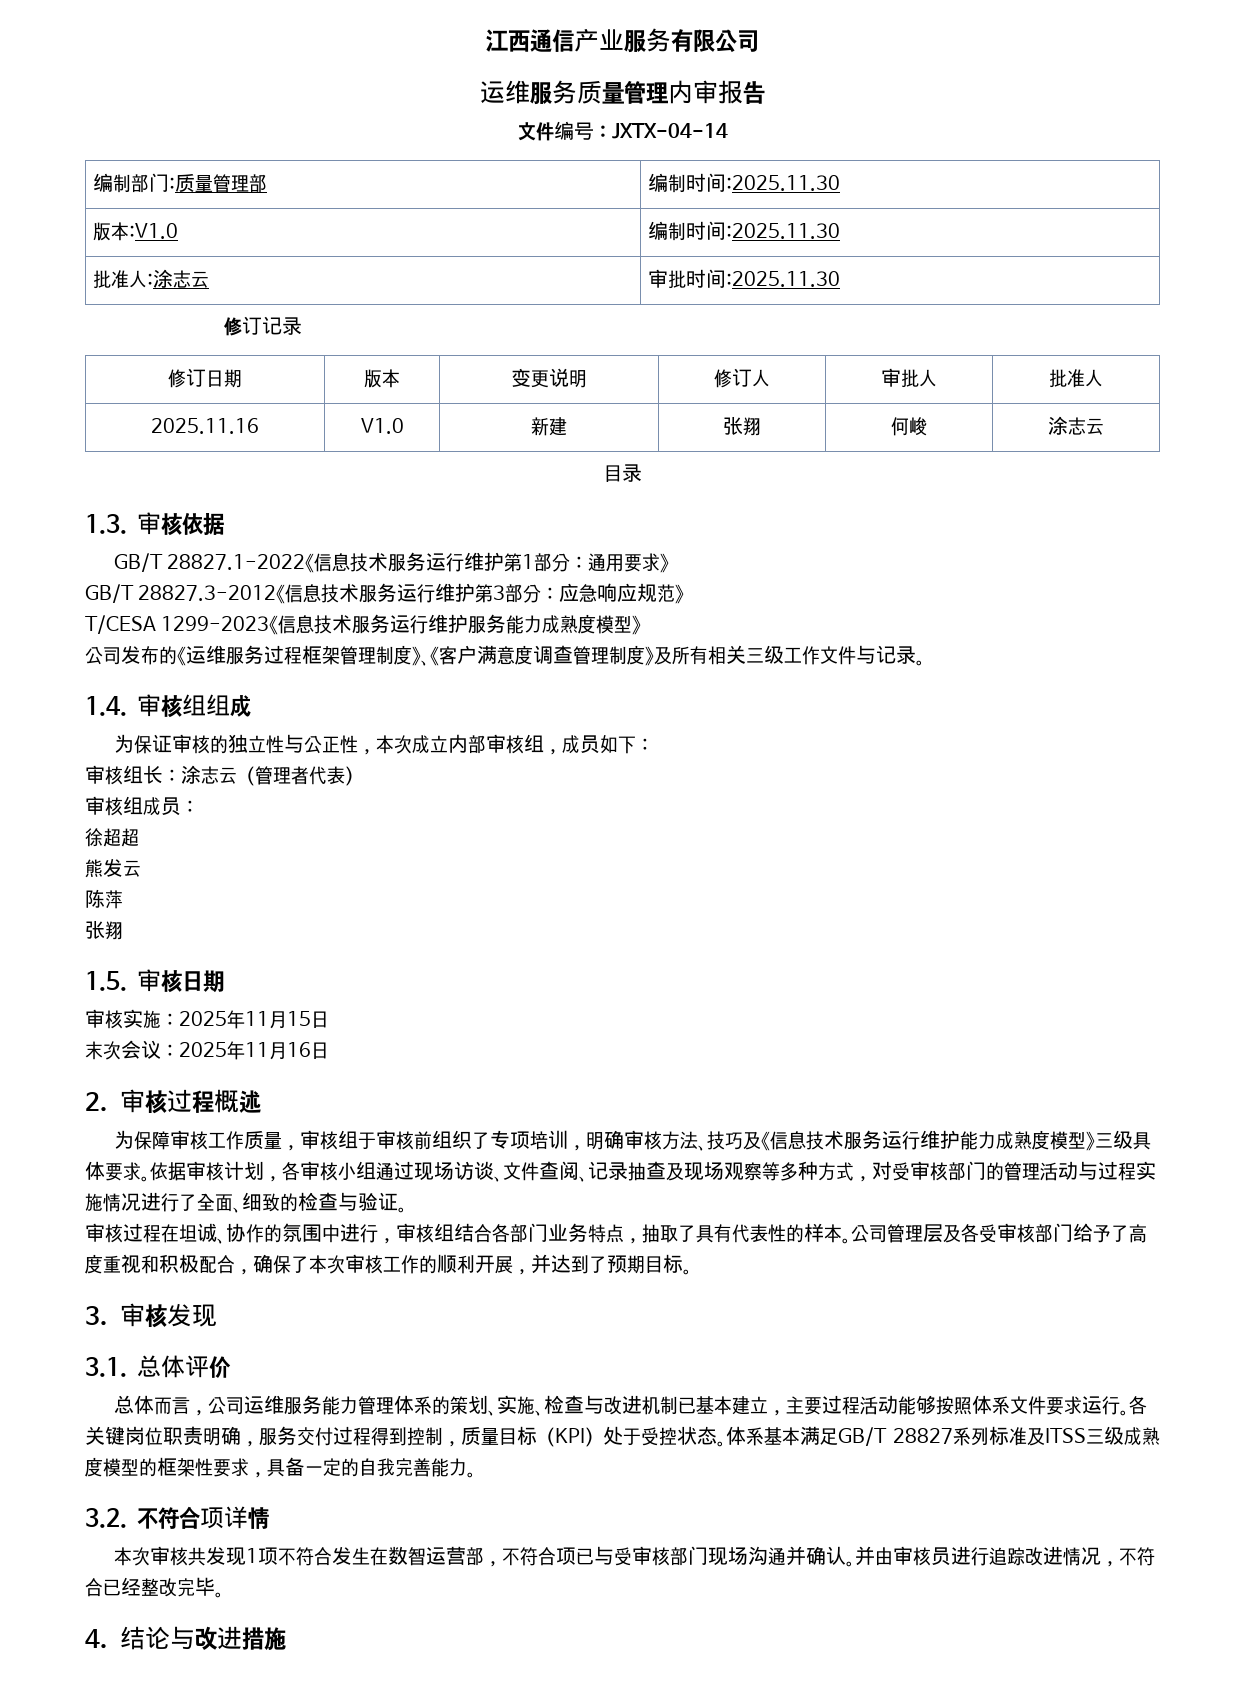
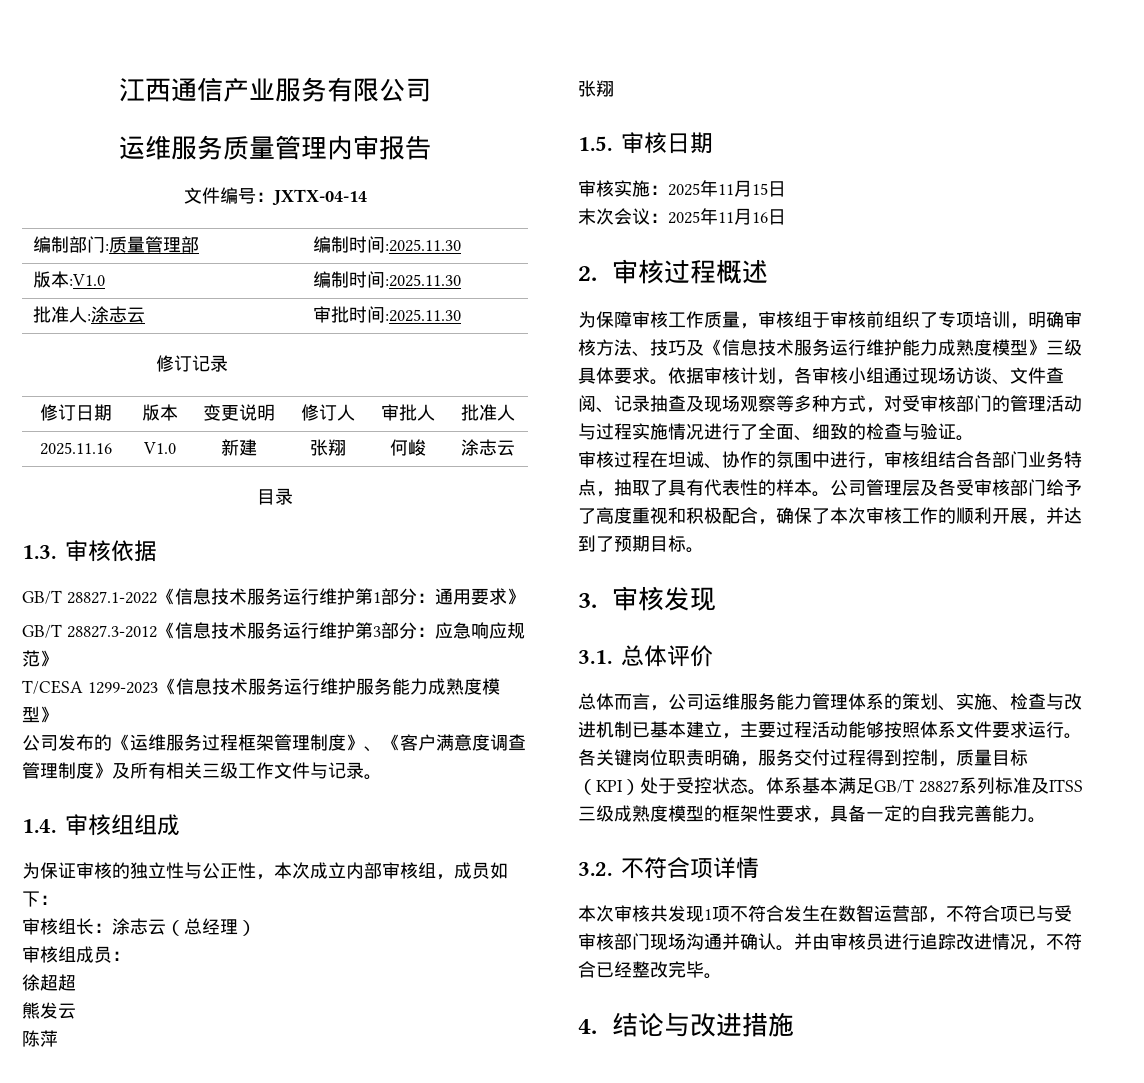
[255,766,345,785] 管理者代表 -> [184,918,238,935] 总经理

